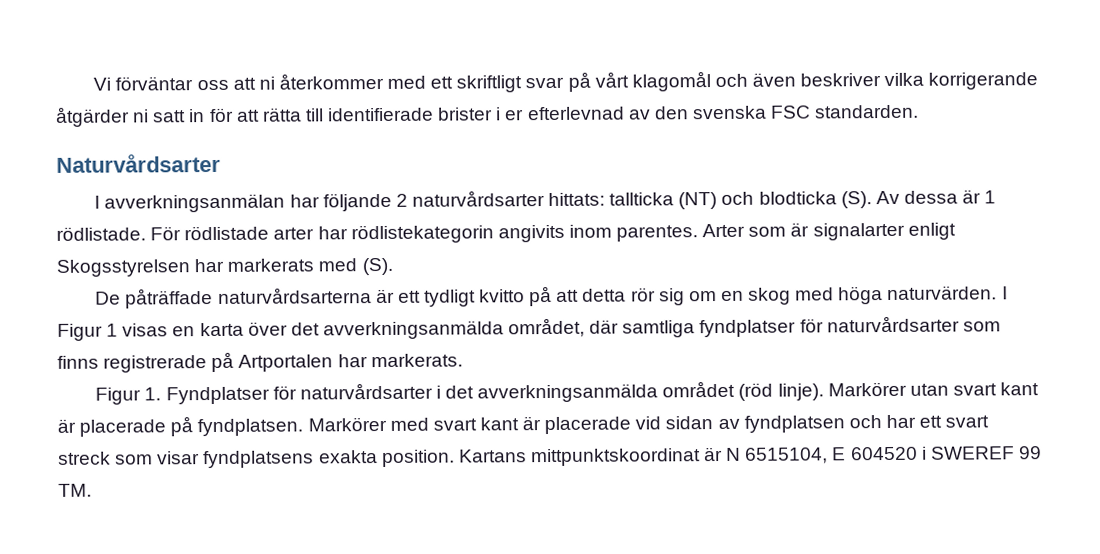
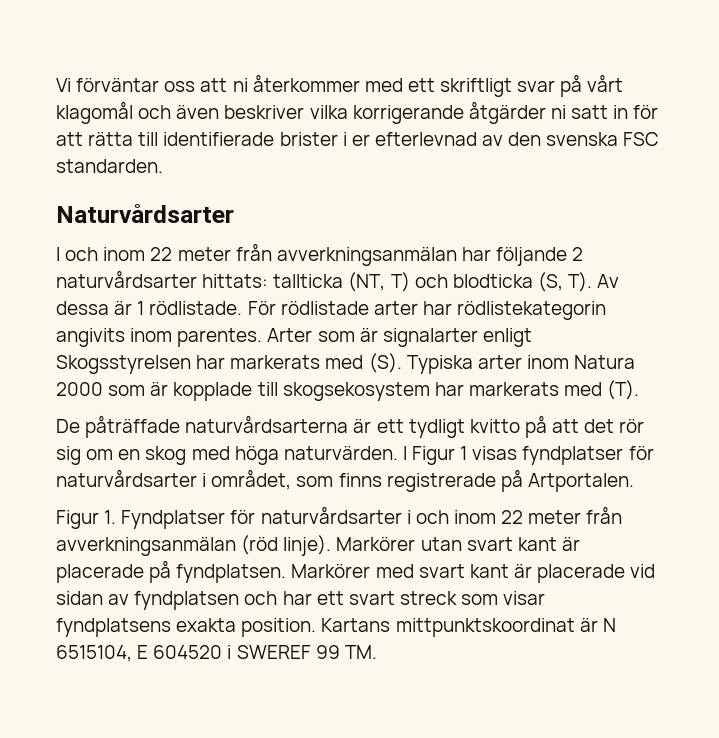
(101, 202) none -> [65,243,272,261] och inom 22 meter från
[678,191,872,210] (NT) och blodticka (S). -> [348,272,593,292] (NT, T) och blodticka (S, T).
(393, 266) none -> [406,355,636,374] [56,380,640,401] Typiska arter inom Natura 2000 som är kopplade till skogsekosystem har markerats med (T).
[582,288,627,302] detta -> [584,419,615,433] det
[172,317,696,340] en karta över det avverkningsanmälda området, där samtliga -> (518, 453) none
(960, 324) none -> [202,469,292,490] i området,
[238,353,463,372] Artportalen har markerats. -> [527,473,634,492] Artportalen.
[445,380,736,403] det avverkningsanmälda området -> [415,506,623,524] [56,537,236,556] och inom 22 meter från avverkningsanmälan

